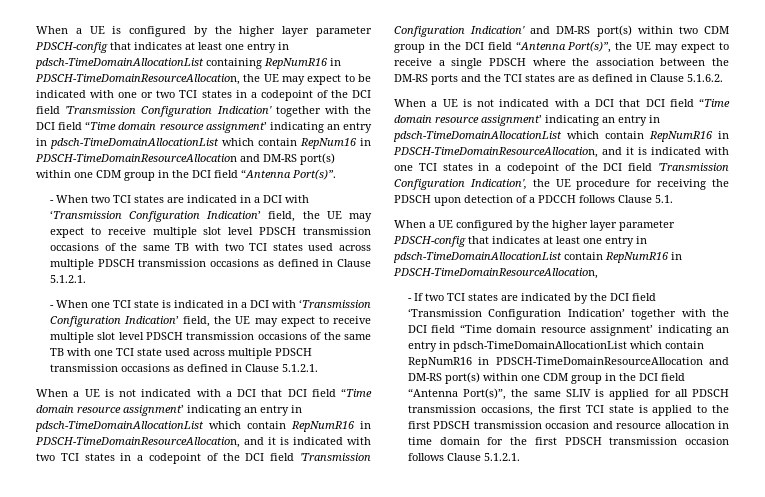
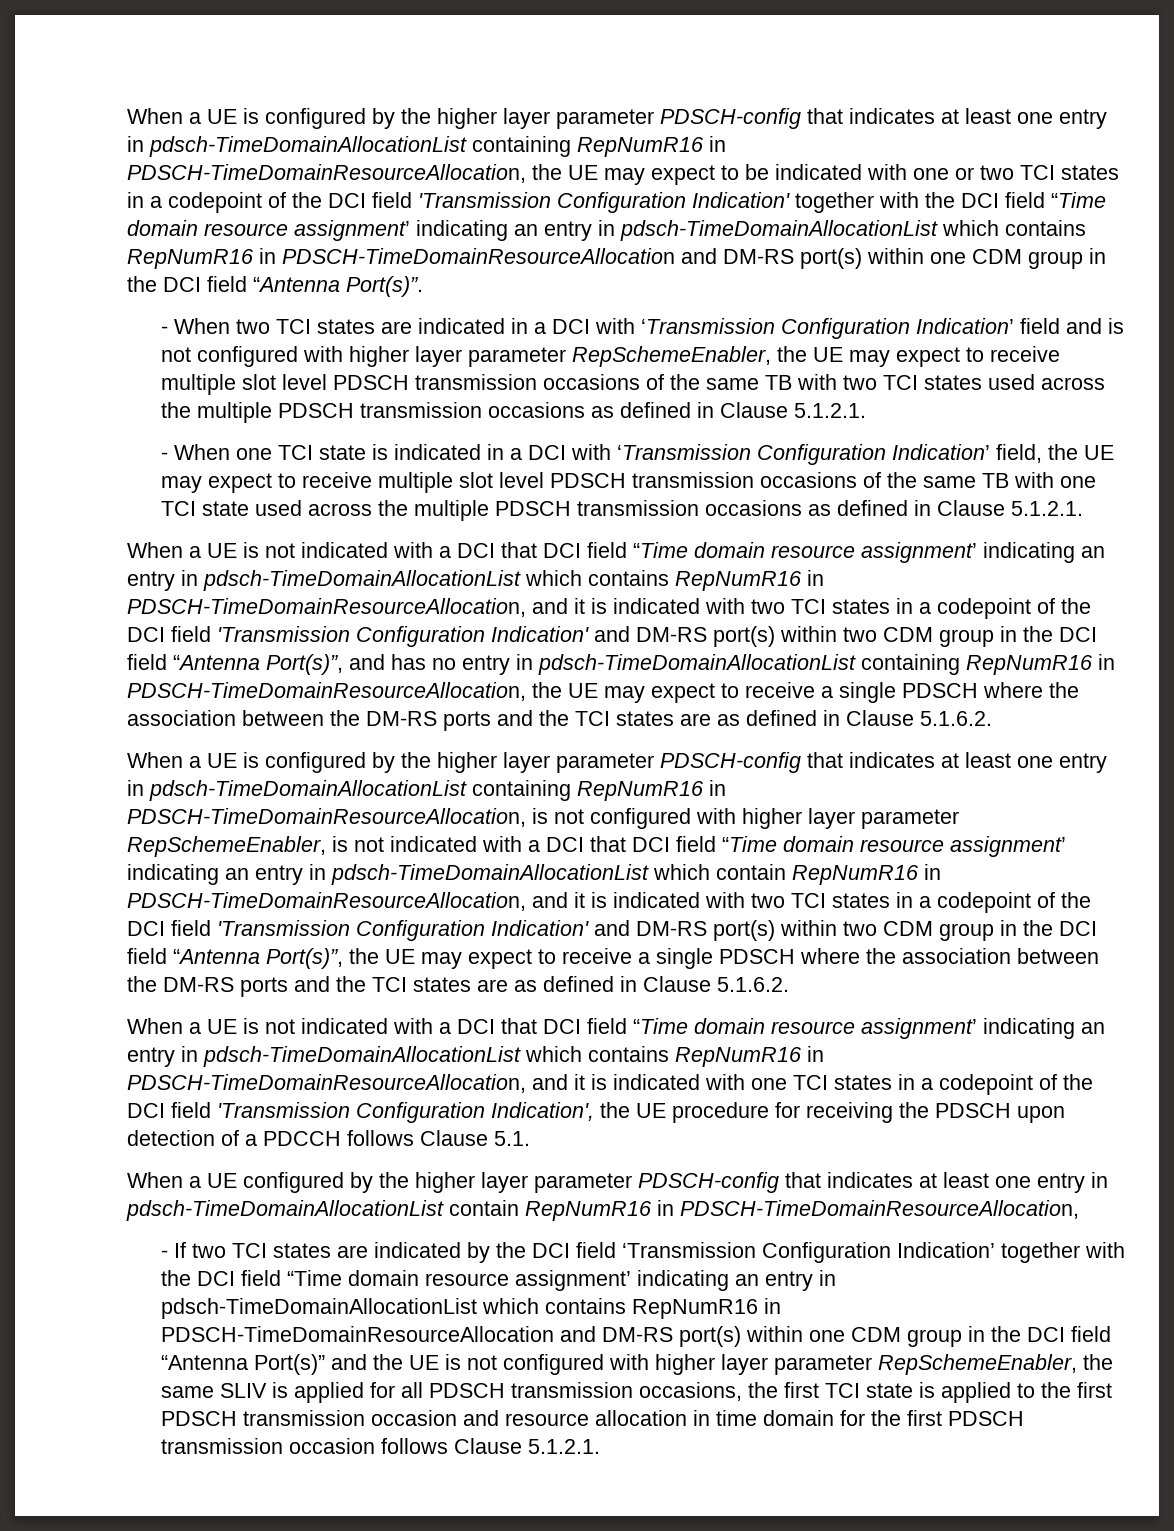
[258,138,357,149] contain RepNum16 -> [1005,220,1086,236] [127,249,253,269] contains RepNumR16
[268,211,296,222] field, -> [1019,318,1124,334] [160,346,771,367] field and is not configured with higher layer parameter RepSchemeEnabler,
(372, 248) none -> [160,402,191,418] the
(225, 353) none -> [377,500,408,516] the
(241, 425) none -> [588,570,824,591] [127,598,1091,619] [127,626,1097,647] [127,654,1115,675] [127,682,1079,703] [127,710,992,731] [127,752,1107,773] [127,780,726,801] [127,808,959,829] [127,836,1066,857] [127,864,710,885] contains RepNumR16 in PDSCH-TimeDomainResourceAllocation, and it is indicated with two TCI states in a codepoint of the DCI field 'Transmission Configuration Indication' and DM-RS port(s) within two CDM group in the DCI field “Antenna Port(s)”, and has no entry in pdsch-TimeDomainAllocationList containing RepNumR16 in PDSCH-TimeDomainResourceAllocation, the UE may expect to receive a single PDSCH where the association between the DM-RS ports and the TCI states are as defined in Clause 5.1.6.2. // When a UE is configured by the higher layer parameter PDSCH-config that indicates at least one entry in pdsch-TimeDomainAllocationList containing RepNumR16 in PDSCH-TimeDomainResourceAllocation, is not configured with higher layer parameter RepSchemeEnabler, is not indicated with a DCI that DCI field “Time domain resource assignment’ indicating an entry in pdsch-TimeDomainAllocationList which
[605,131,644,139] contain -> [588,1046,669,1062] contains
[664,341,704,349] contain -> [544,1298,626,1314] contains
[463,388,507,400] Port(s)”, -> [253,1354,1077,1375] Port(s)” and the UE is not configured with higher layer parameter RepSchemeEnabler,

